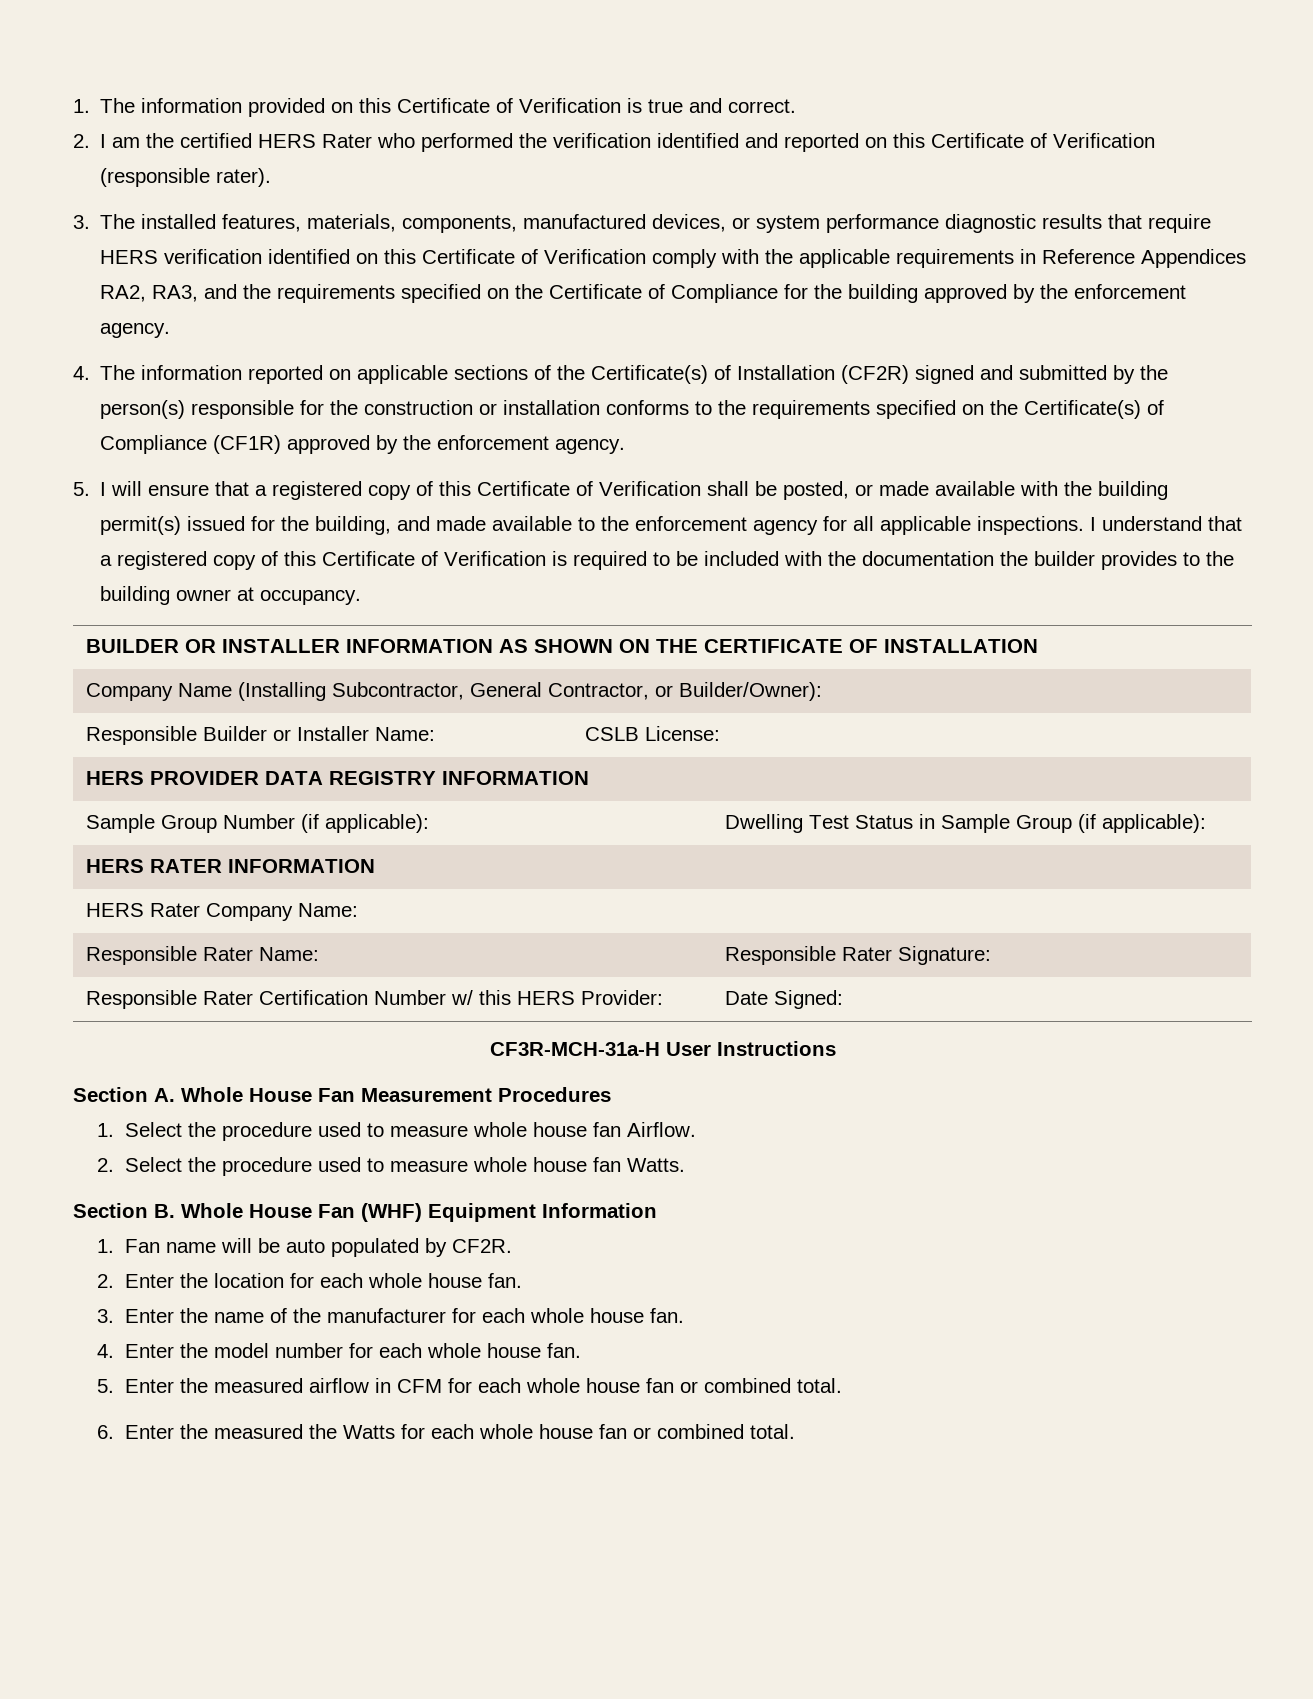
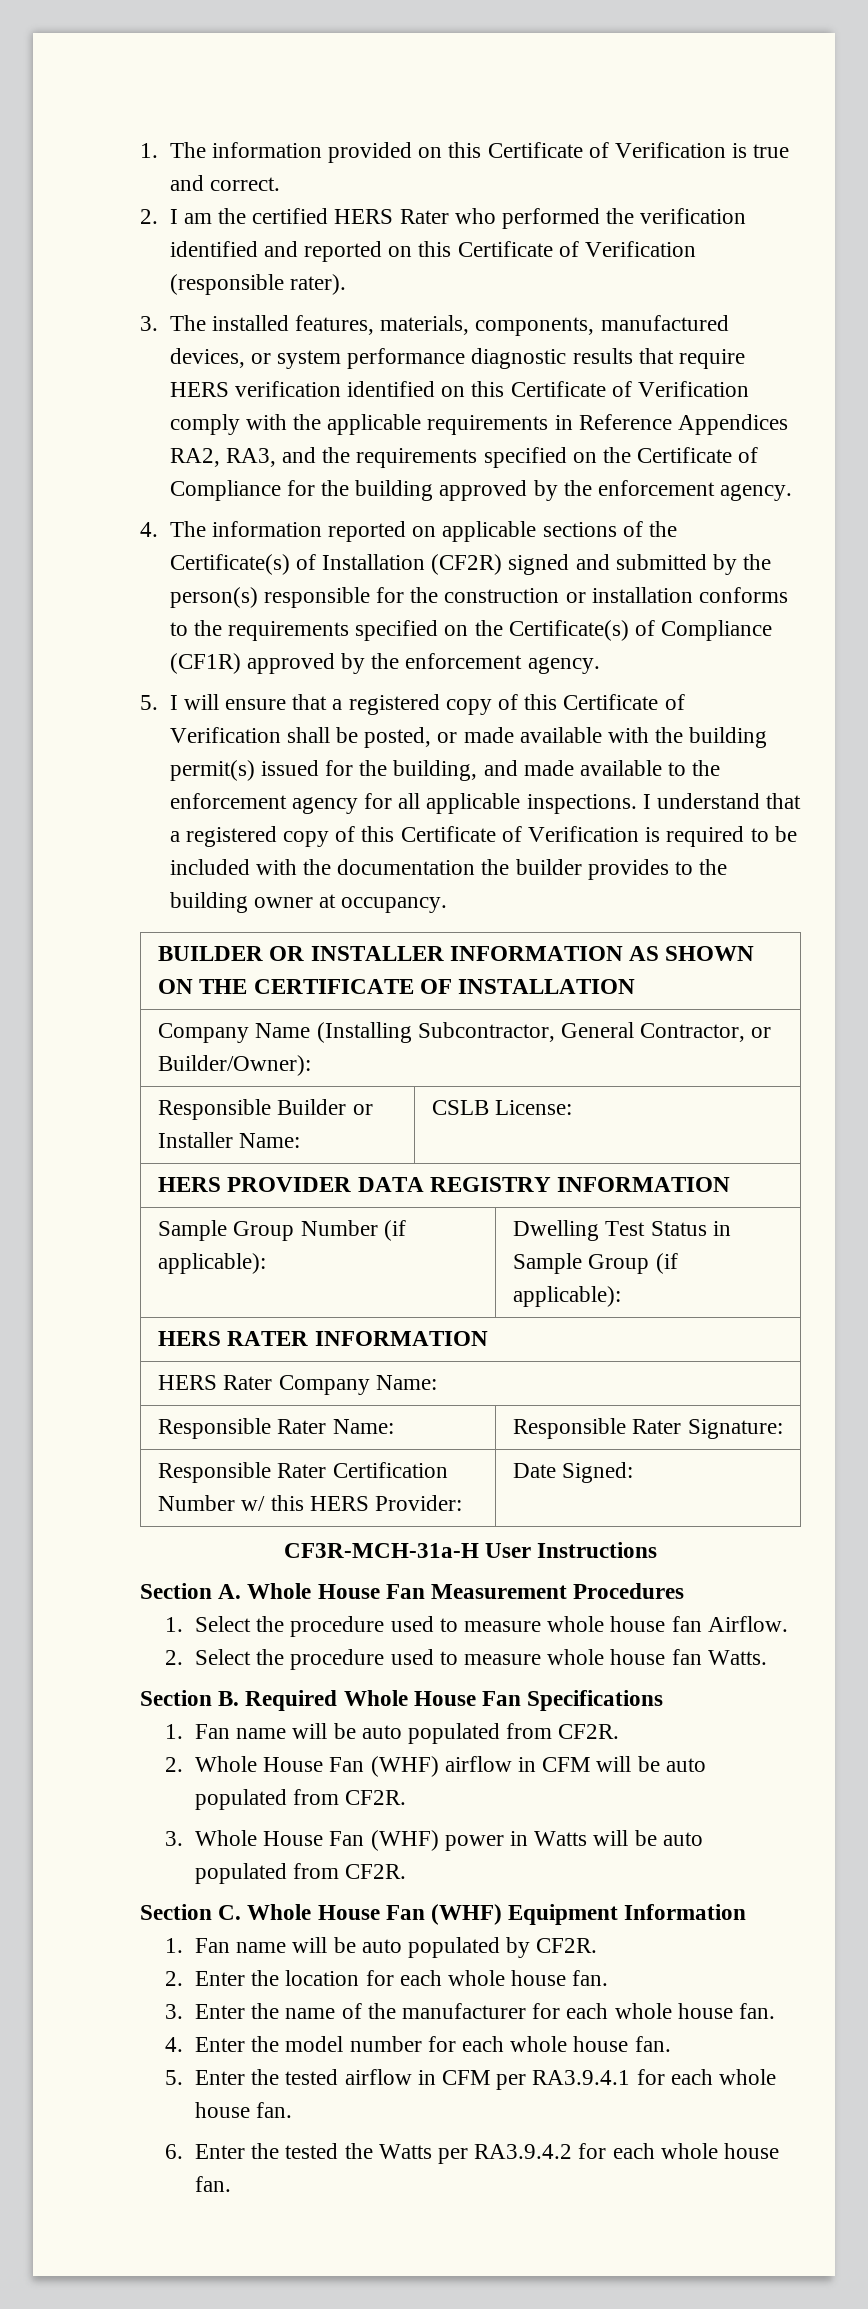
(175, 1211) none -> [245,1690,664,1711] [165,1723,620,1744] [165,1756,706,1777] [194,1789,407,1810] [165,1830,703,1851] [194,1863,407,1884] [140,1904,242,1920] Required Whole House Fan Specifications // 1. Fan name will be auto populated from CF2R. // 2. Whole House Fan (WHF) airflow in CFM will be auto populated from CF2R. // 3. Whole House Fan (WHF) power in Watts will be auto populated from CF2R. // Section C.
[213,1378,842,1393] measured airflow in CFM for each whole house fan or combined total. -> [285,2069,777,2090] [194,2102,293,2118] tested airflow in CFM per RA3.9.4.1 for each whole house fan.
[213,1424,303,1439] measured -> [285,2143,339,2159] tested
[400,1424,795,1439] for each whole house fan or combined total. -> [437,2143,780,2164] [194,2176,231,2192] per RA3.9.4.2 for each whole house fan.

